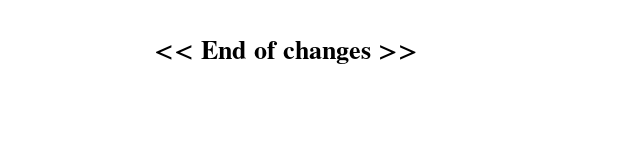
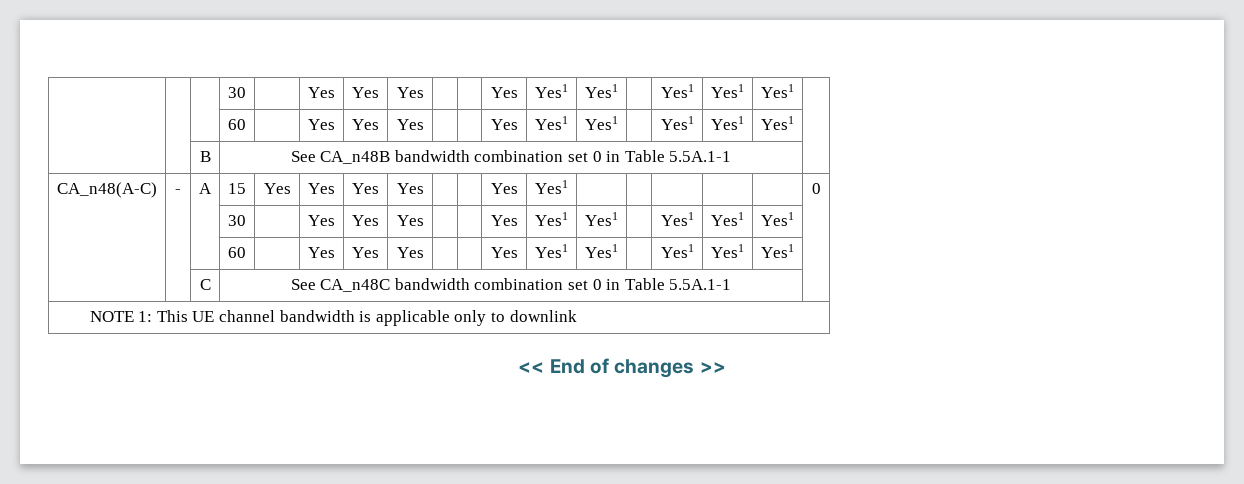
(154, 52) none -> [228,87,246,98] [308,87,335,98] [352,87,379,98] [396,87,424,98] [490,87,518,98] [535,84,568,98] [585,84,618,98] [660,84,694,98] [711,84,744,98] [761,84,794,98] [228,119,246,130] [308,119,335,130] [352,119,379,130] [396,119,424,130] [490,119,518,130] [535,116,568,130] [585,116,618,130] [660,116,694,130] [711,116,744,130] [761,116,794,130] [199,151,211,162] [290,150,732,164] [57,182,157,198] [175,189,181,194] [199,183,212,194] [228,183,246,194] [263,183,291,194] [308,183,335,194] [352,183,379,194] [396,183,424,194] [490,183,518,194] [535,180,568,194] [811,183,821,194] [228,215,246,226] [308,215,335,226] [352,215,379,226] [396,215,424,226] [490,215,518,226] [535,212,568,226] [585,212,618,226] [660,212,694,226] [711,212,744,226] [761,212,794,226] [228,247,246,258] [308,247,335,258] [352,247,379,258] [396,247,424,258] [490,247,518,258] [535,244,568,258] [585,244,618,258] [660,244,694,258] [711,244,744,258] [761,244,794,258] [199,279,211,290] [290,278,732,292] [89,310,577,326] | | | 30 | | Yes | Yes | Yes | | | Yes | Yes1 | Yes1 | | Yes1 | Yes1 | Yes1 | // | | | 60 | | Yes | Yes | Yes | | | Yes | Yes1 | Yes1 | | Yes1 | Yes1 | Yes1 | // | | B | See CA_n48B bandwidth combination set 0 in Table 5.5A.1-1 | // CA_n48(A-C) | - | A | 15 | Yes | Yes | Yes | Yes | | | Yes | Yes1 | | | | | | 0 // | | | 30 | | Yes | Yes | Yes | | | Yes | Yes1 | Yes1 | | Yes1 | Yes1 | Yes1 | // | | | 60 | | Yes | Yes | Yes | | | Yes | Yes1 | Yes1 | | Yes1 | Yes1 | Yes1 | // | | C | See CA_n48C bandwidth combination set 0 in Table 5.5A.1-1 | // NOTE 1: This UE channel bandwidth is applicable only to downlink //

